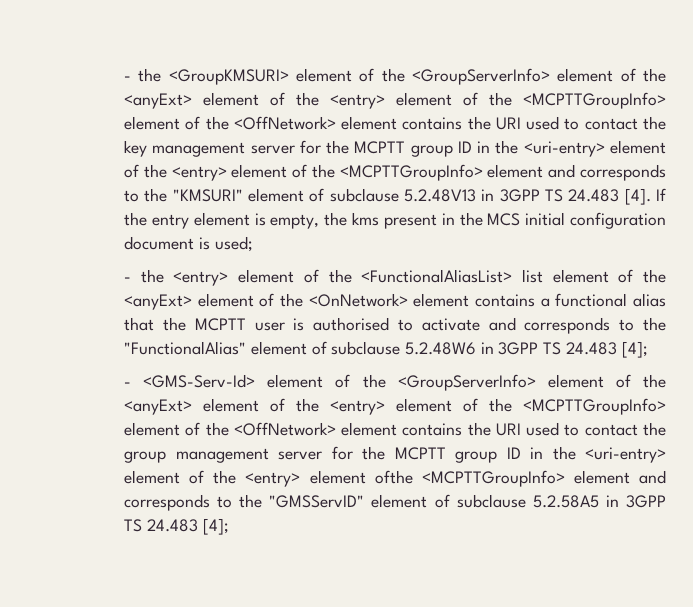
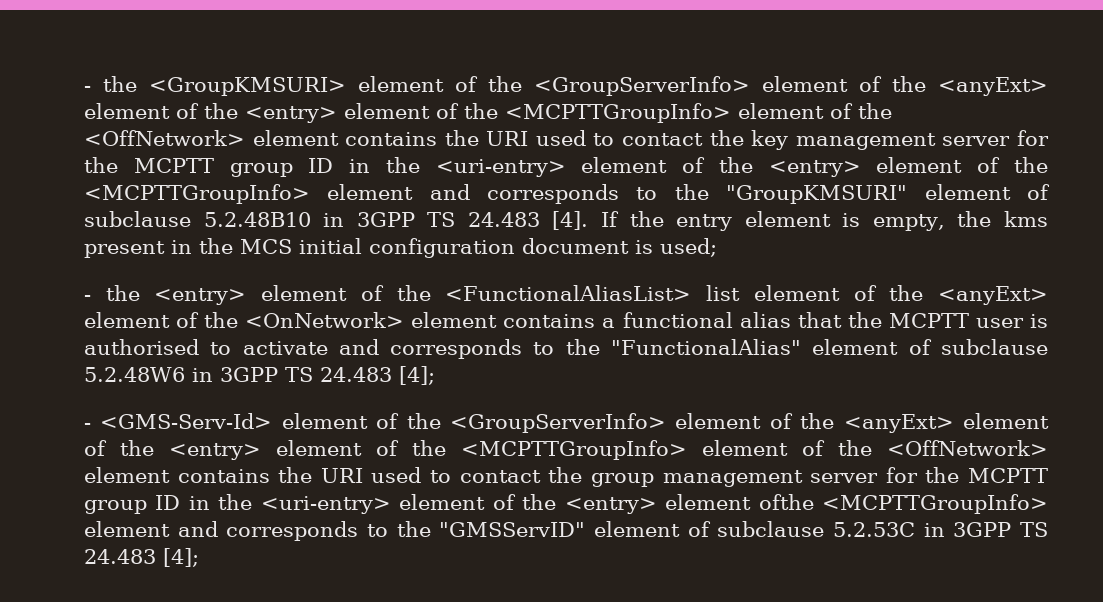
[172,188,477,202] "KMSURI" element of subclause 5.2.48V13 -> [726,184,1050,204] [83,211,311,227] "GroupKMSURI" element of subclause 5.2.48B10
[532,495,599,508] 5.2.58A5 -> [832,522,915,537] 5.2.53C

